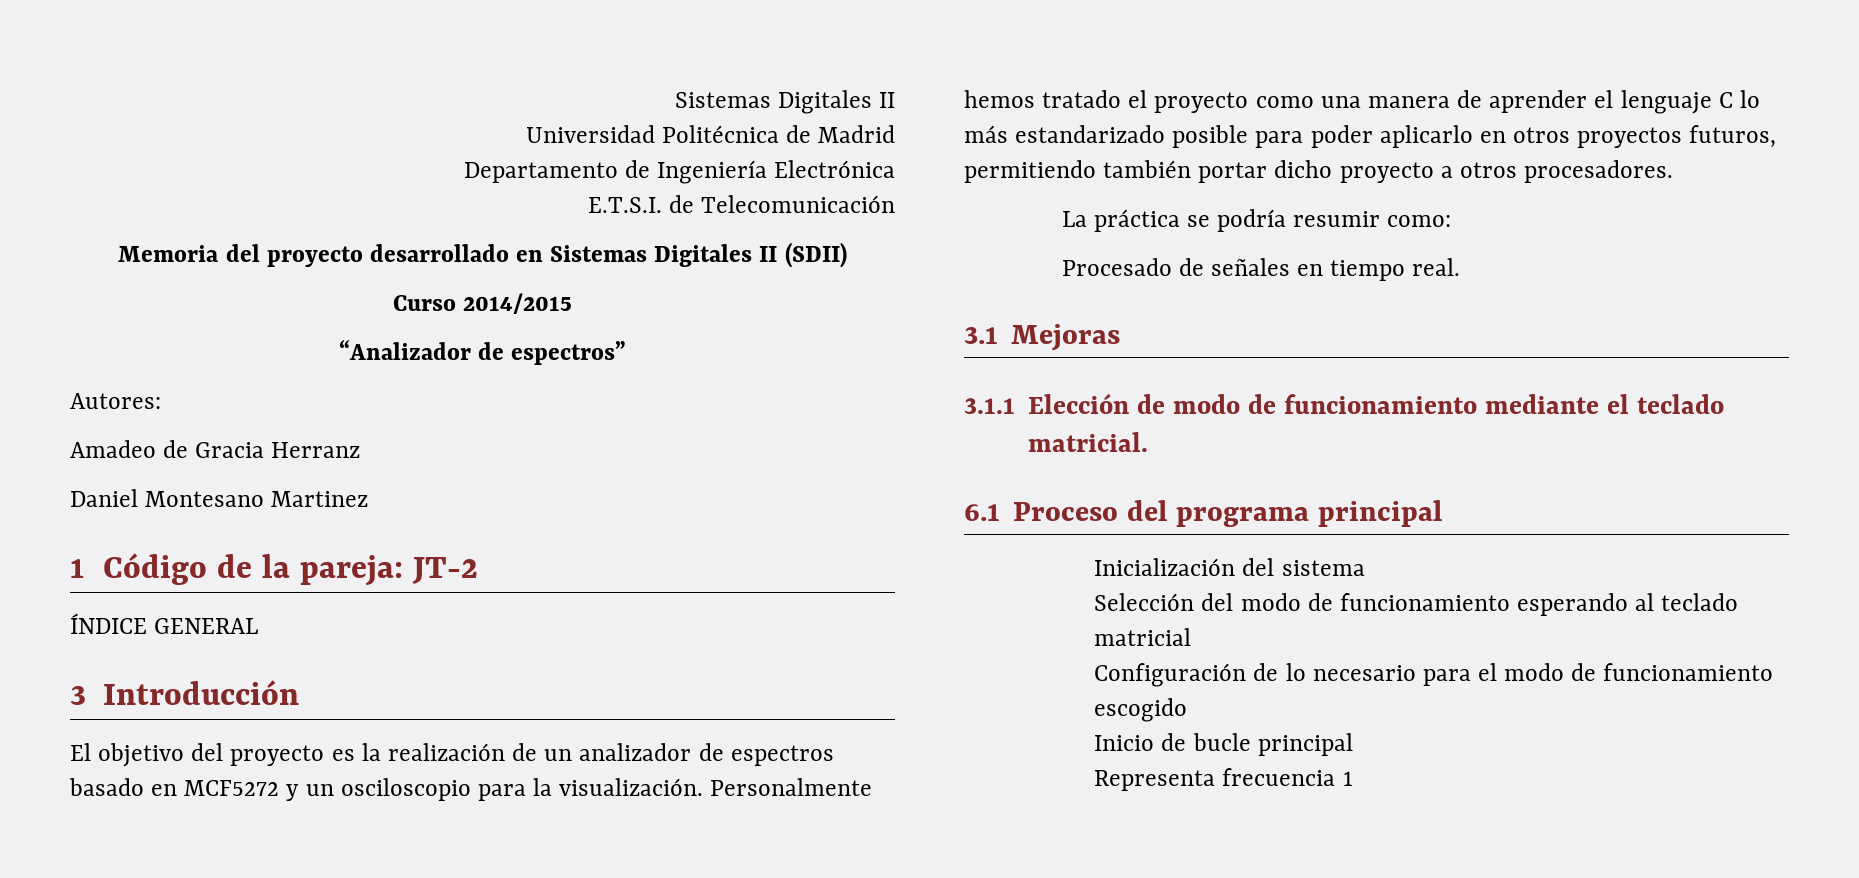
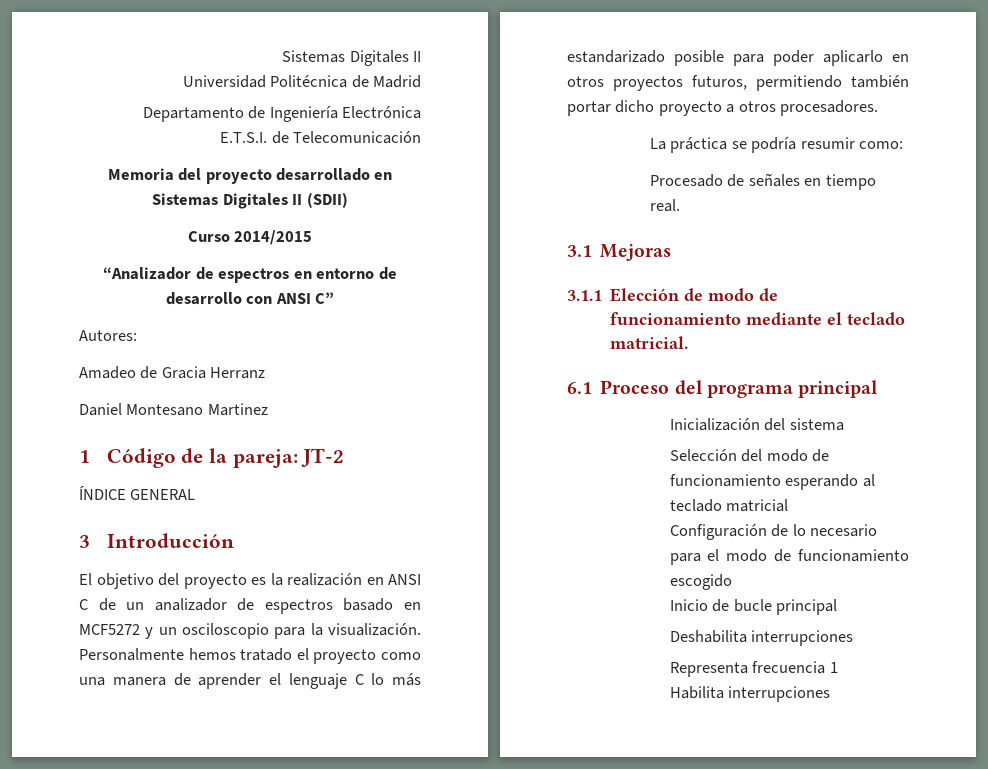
[511,341,627,365] espectros” -> [218,267,397,283] [165,292,335,305] espectros en entorno de desarrollo con ANSI C”
(505, 752) none -> [366,574,421,585] [79,599,88,610] en ANSI C
(1353, 744) none -> [669,630,854,646] // Deshabilita interrupciones
(1353, 778) none -> [669,686,831,702] // Habilita interrupciones

